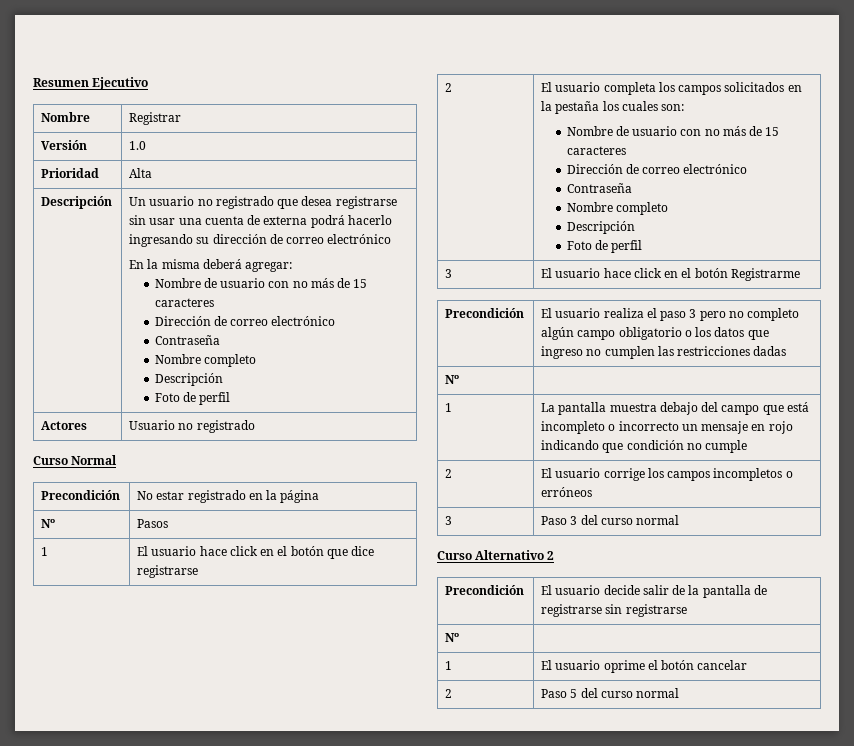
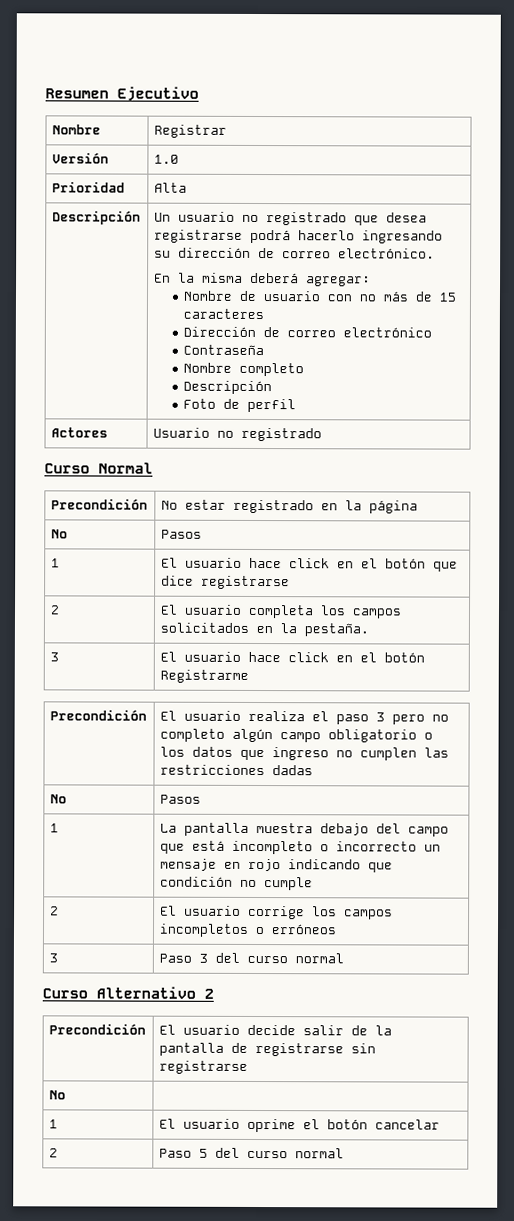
[129,215,308,225] sin usar una cuenta de externa -> (243, 236) none
[327,234,392,244] electrónico -> [337,248,435,259] electrónico.
[555,101,685,114] [566,126,780,136] [566,146,626,155] [566,164,748,174] [566,183,632,193] [566,202,668,215] [566,221,635,234] [566,240,643,253] pestaña los cuales son: // Nombre de usuario con no más de 15 caracteres // Dirección de correo electrónico // Contraseña // Nombre completo // Descripción // Foto de perfil -> [303,623,369,637] pestaña.
(460, 379) none -> [159,794,201,804] Pasos

